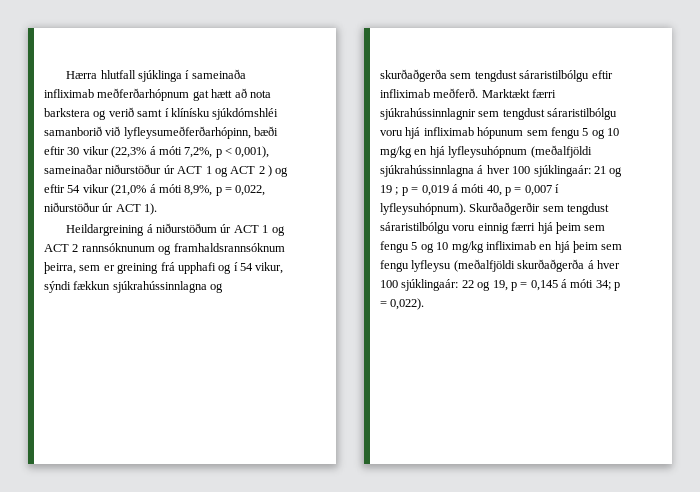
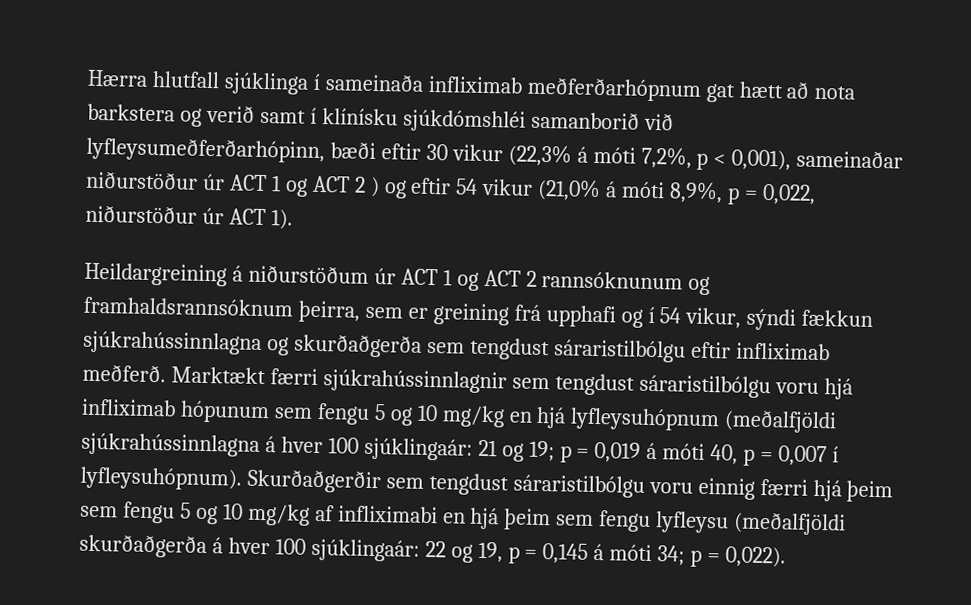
[380,185,399,195] 19 ; -> [528,440,555,462] 19;
[485,241,536,250] infliximab -> [314,504,438,524] af infliximabi

